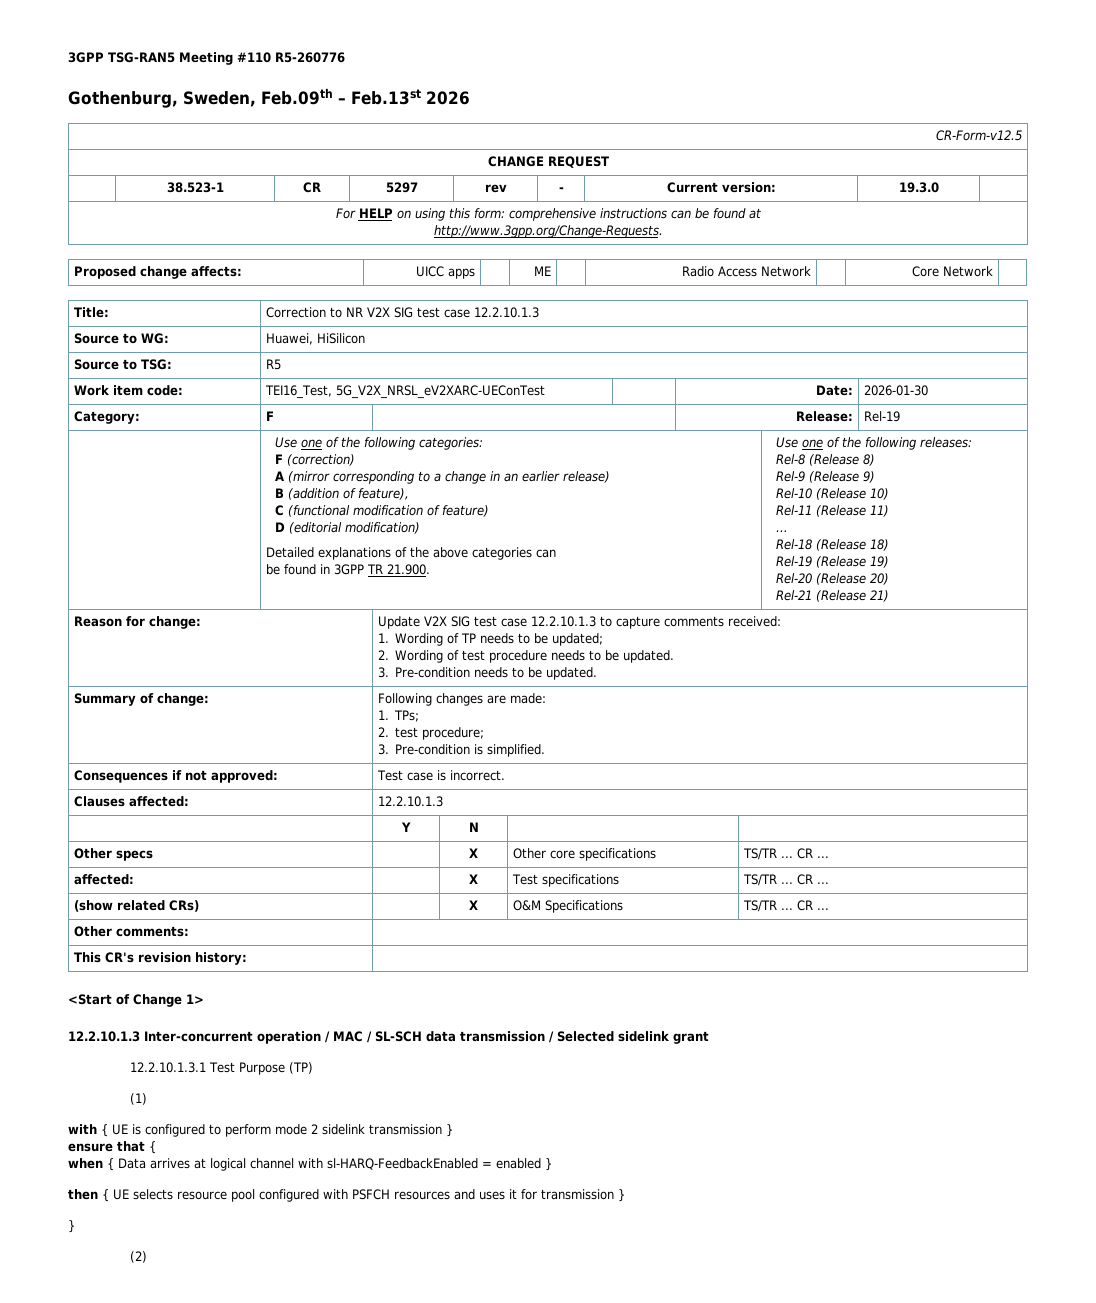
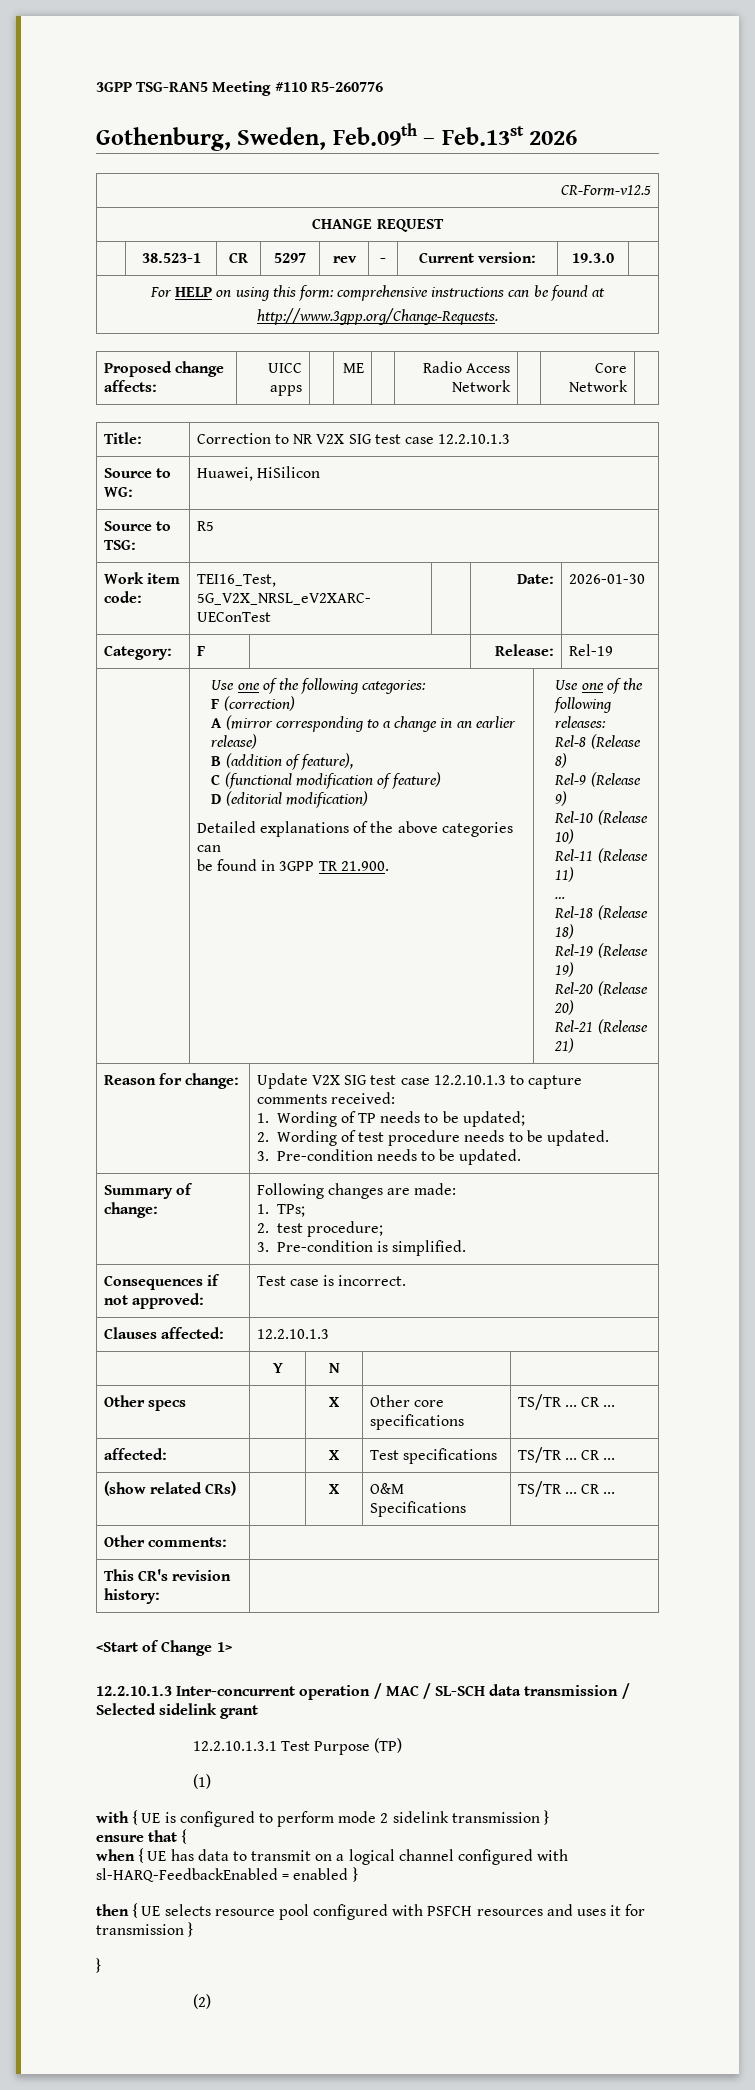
[118,1158,206,1169] Data arrives at -> [147,1849,345,1861] UE has data to transmit on a
(294, 1163) none -> [458,1849,534,1865] configured

